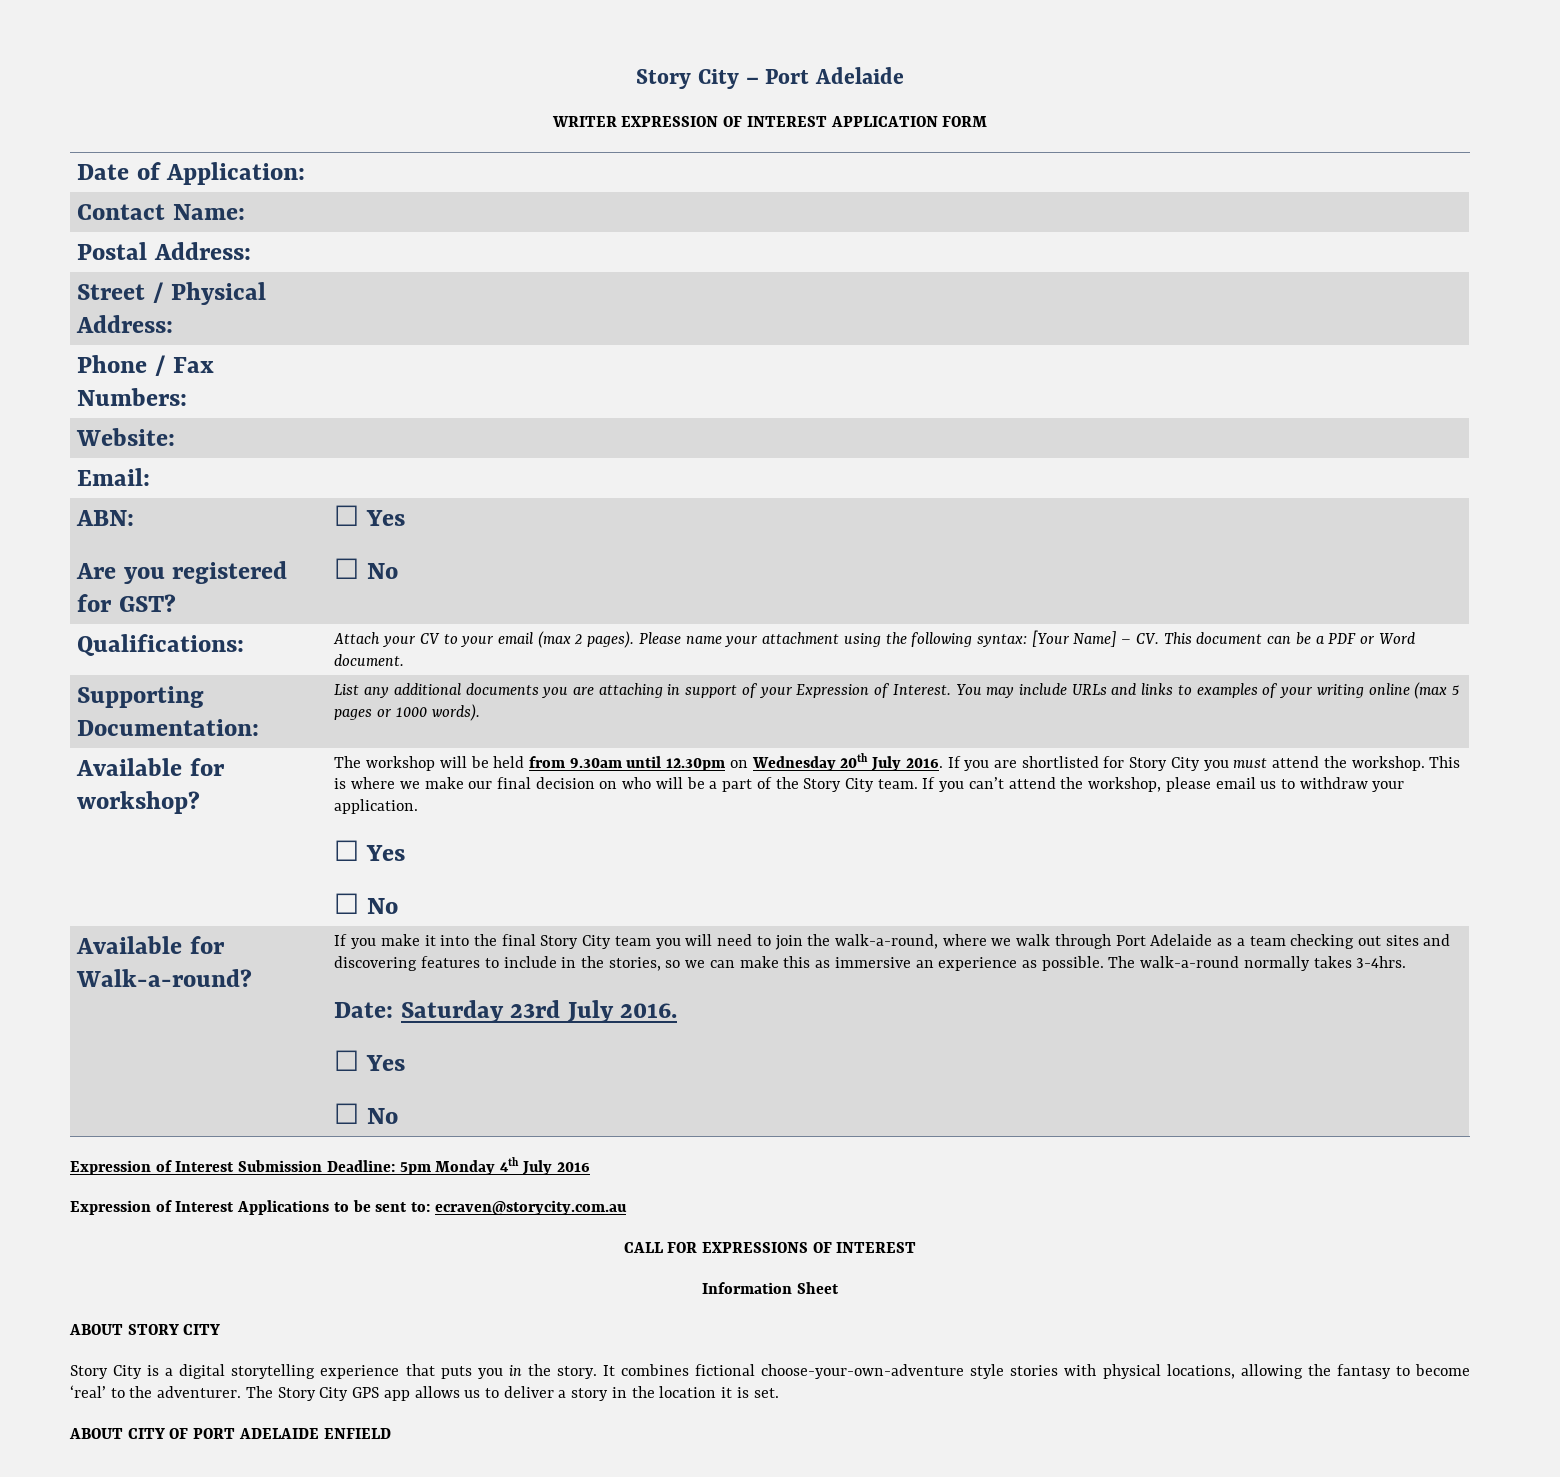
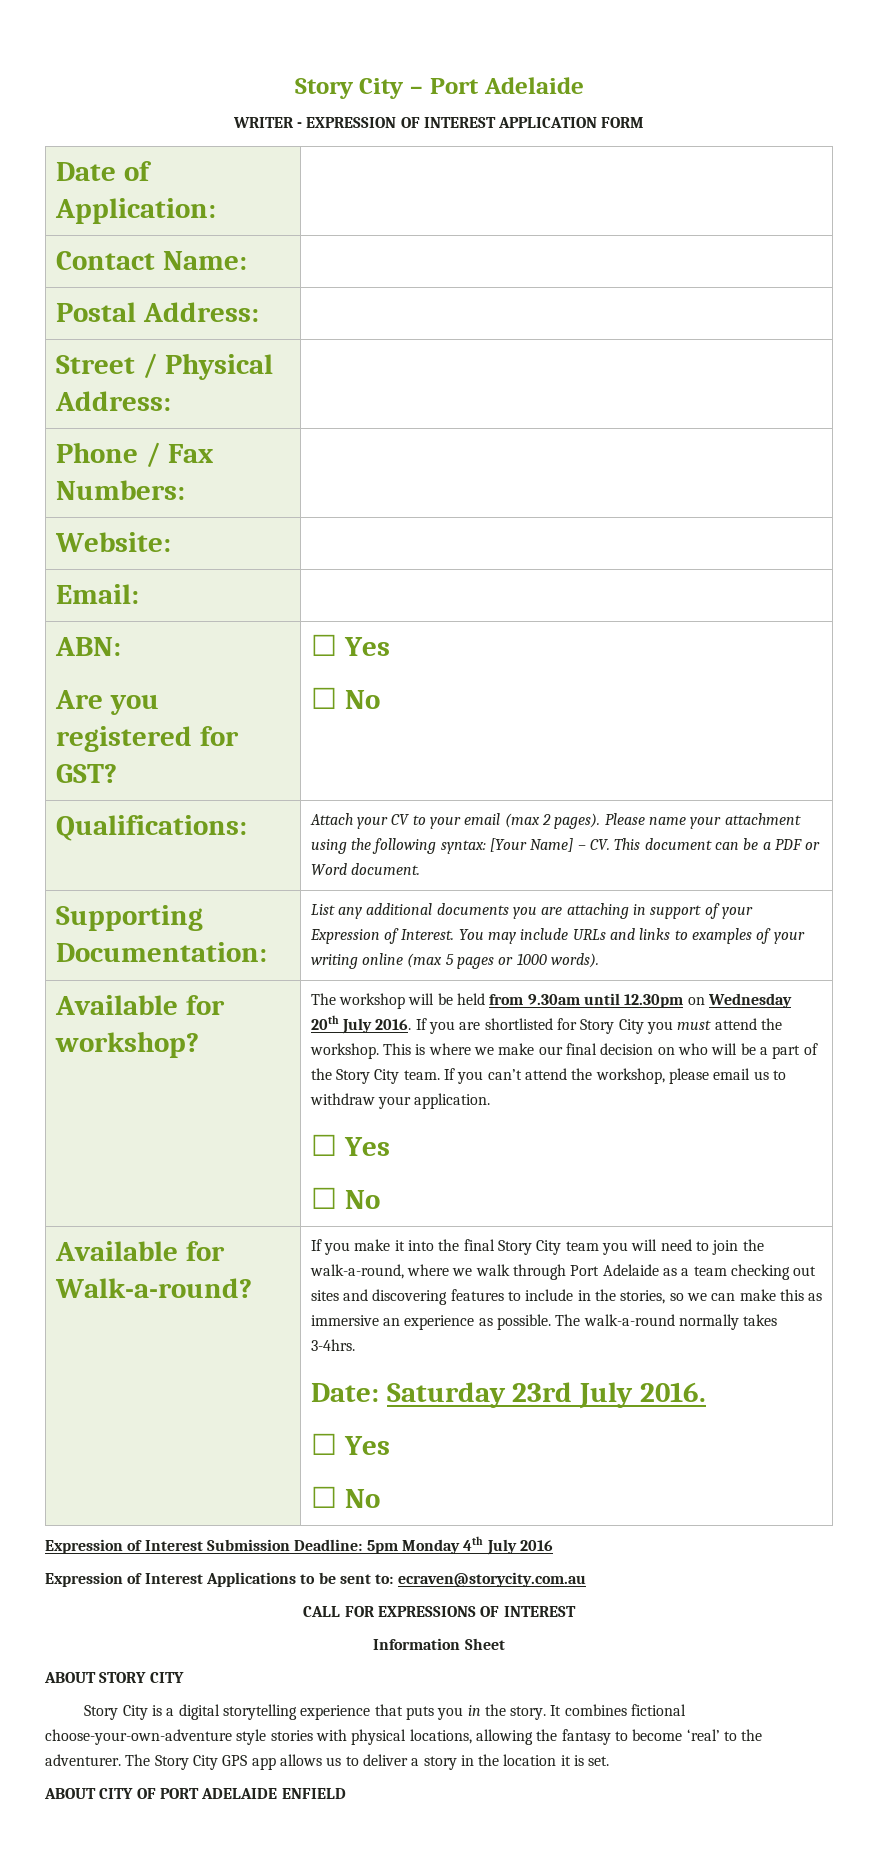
(617, 121) none -> [296,122,302,128] -

